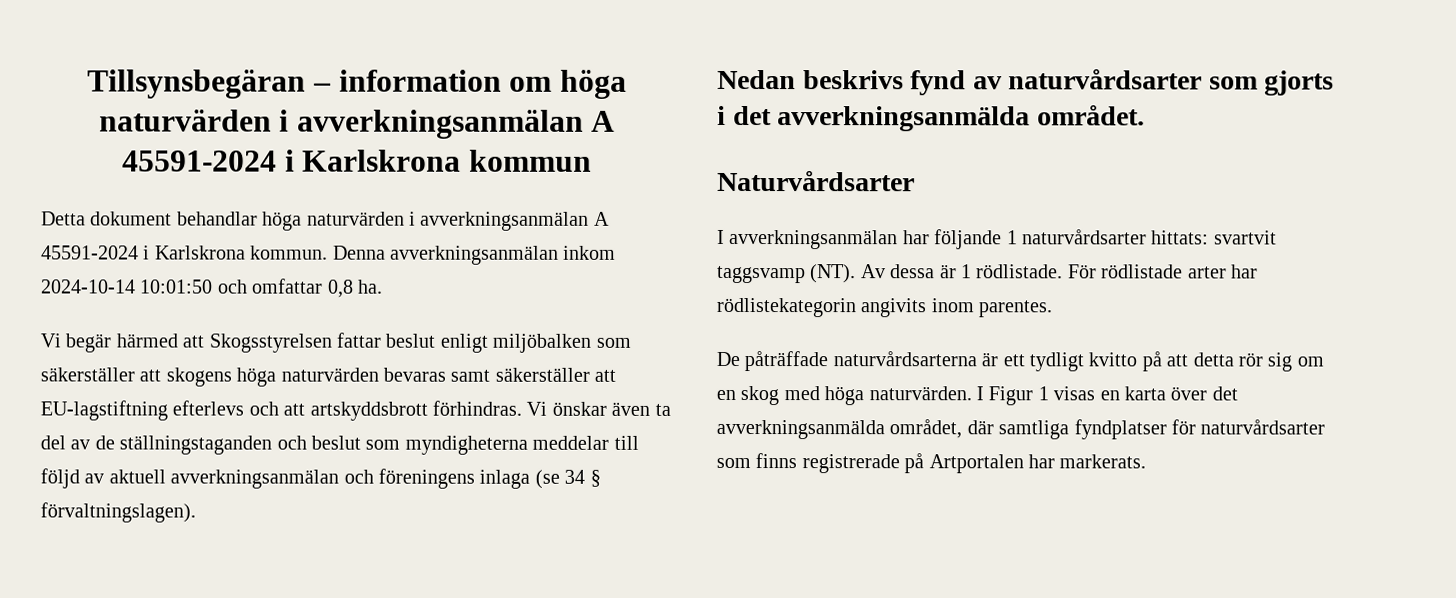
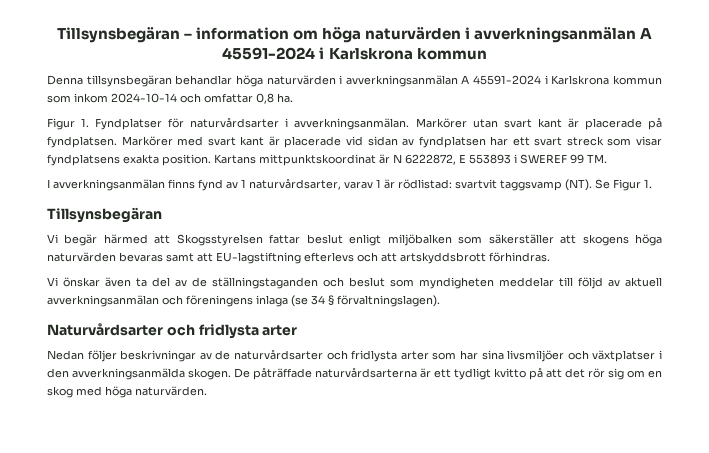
[41,211,173,226] Detta dokument -> [47,75,172,87] Denna tillsynsbegäran
[250,245,559,265] kommun. Denna avverkningsanmälan -> [612,75,662,85] [47,95,71,103] kommun som
[140,279,214,294] 10:01:50 -> (177, 98) none
(383, 286) none -> [47,117,663,130] [47,136,662,148] [47,154,607,166] [47,178,652,191] [47,207,162,223] // Figur 1. Fyndplatser för naturvårdsarter i avverkningsanmälan. Markörer utan svart kant är placerade på fyndplatsen. Markörer med svart kant är placerade vid sidan av fyndplatsen har ett svart streck som visar fyndplatsens exakta position. Kartans mittpunktskoordinat är N 6222872, E 553893 i SWEREF 99 TM. // I avverkningsanmälan finns fynd av 1 naturvårdsarter, varav 1 är rödlistad: svartvit taggsvamp (NT). Se Figur 1. // Tillsynsbegäran
[494,367,590,382] säkerställer -> (194, 257) none
(522, 408) none -> (550, 257) //
[404,435,528,455] myndigheterna -> [419,277,494,289] myndigheten
[717,68,1335,96] [717,104,1145,132] [717,169,915,192] [717,229,1277,250] [717,264,1258,284] [716,297,1053,318] Nedan beskrivs fynd av naturvårdsarter som gjorts i det avverkningsanmälda området. // Naturvårdsarter // I avverkningsanmälan har följande 1 naturvårdsarter hittats: svartvit taggsvamp (NT). Av dessa är 1 rödlistade. För rödlistade arter har rödlistekategorin angivits inom parentes. // -> [47,323,298,339] [47,349,663,362] [47,368,231,380] Naturvårdsarter och fridlysta arter // Nedan följer beskrivningar av de naturvårdsarter och fridlysta arter som har sina livsmiljöer och växtplatser i den avverkningsanmälda skogen.
[1192,352,1234,367] detta -> [565,368,585,378] det
[976,386,1238,406] [716,419,1326,440] [716,453,1147,474] I Figur 1 visas en karta över det avverkningsanmälda området, där samtliga fyndplatser för naturvårdsarter som finns registrerade på Artportalen har markerats. -> (207, 391) none

